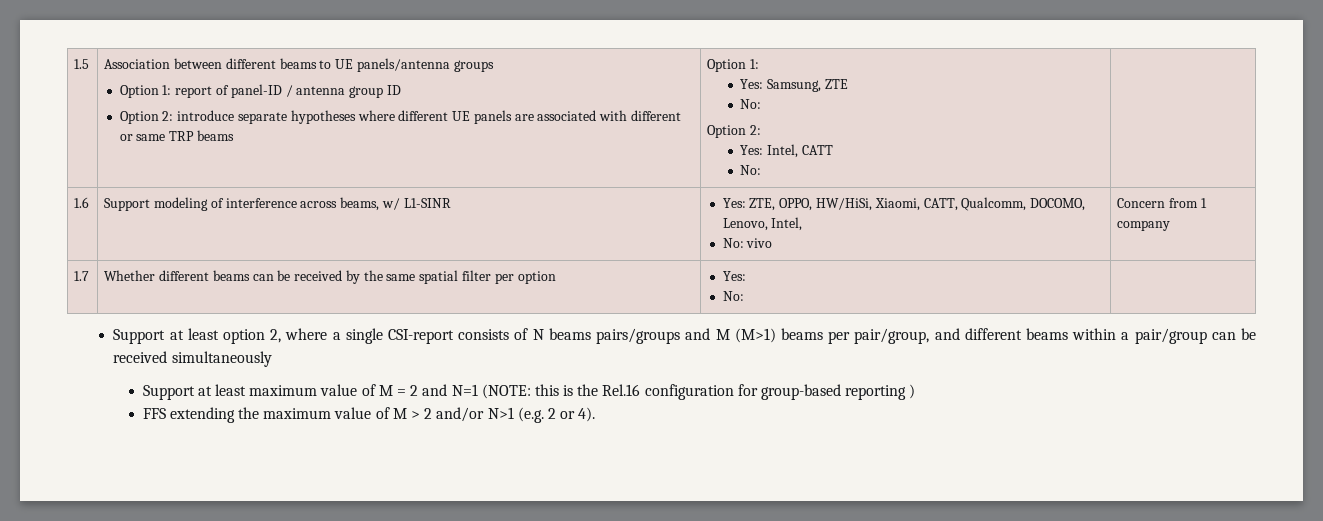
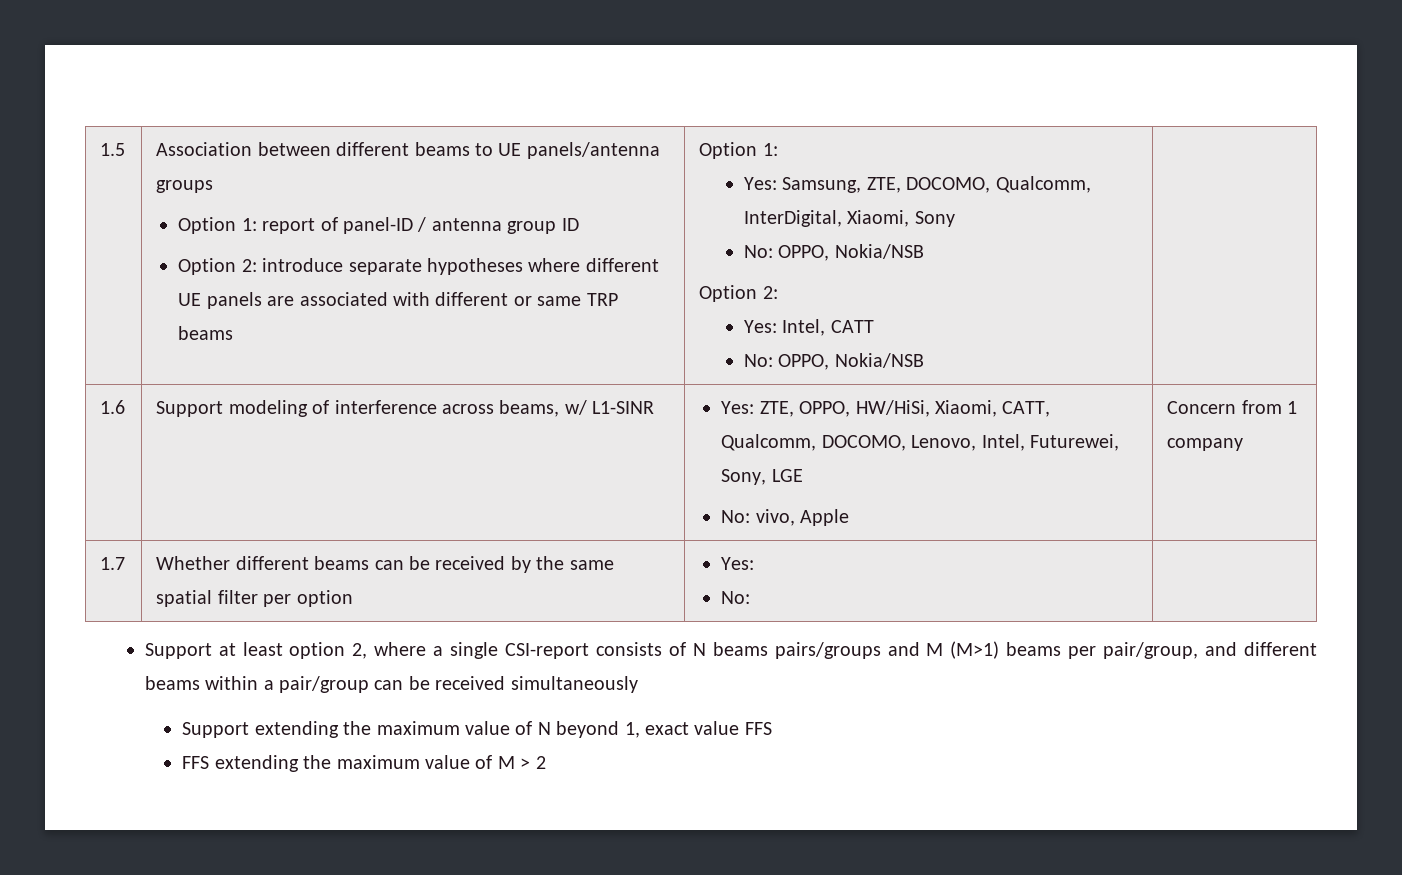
[824,79,848,89] [740,99,762,109] ZTE // No: -> [866,176,1091,193] [743,210,955,227] [743,244,924,261] ZTE, DOCOMO, Qualcomm, InterDigital, Xiaomi, Sony // No: OPPO, Nokia/NSB
(762, 170) none -> [778,353,924,370] OPPO, Nokia/NSB
[722,238,773,248] // No: vivo -> [1029,434,1119,451] [721,469,803,485] [721,509,850,526] Futurewei, Sony, LGE // No: vivo, Apple
[197,384,916,400] at least maximum value of M = 2 and N=1 (NOTE: this is the Rel.16 configuration for group-based reporting ) -> [254,721,772,738] extending the maximum value of N beyond 1, exact value FFS
[436,407,596,423] and/or N>1 (e.g. 2 or 4). -> (546, 762) none

